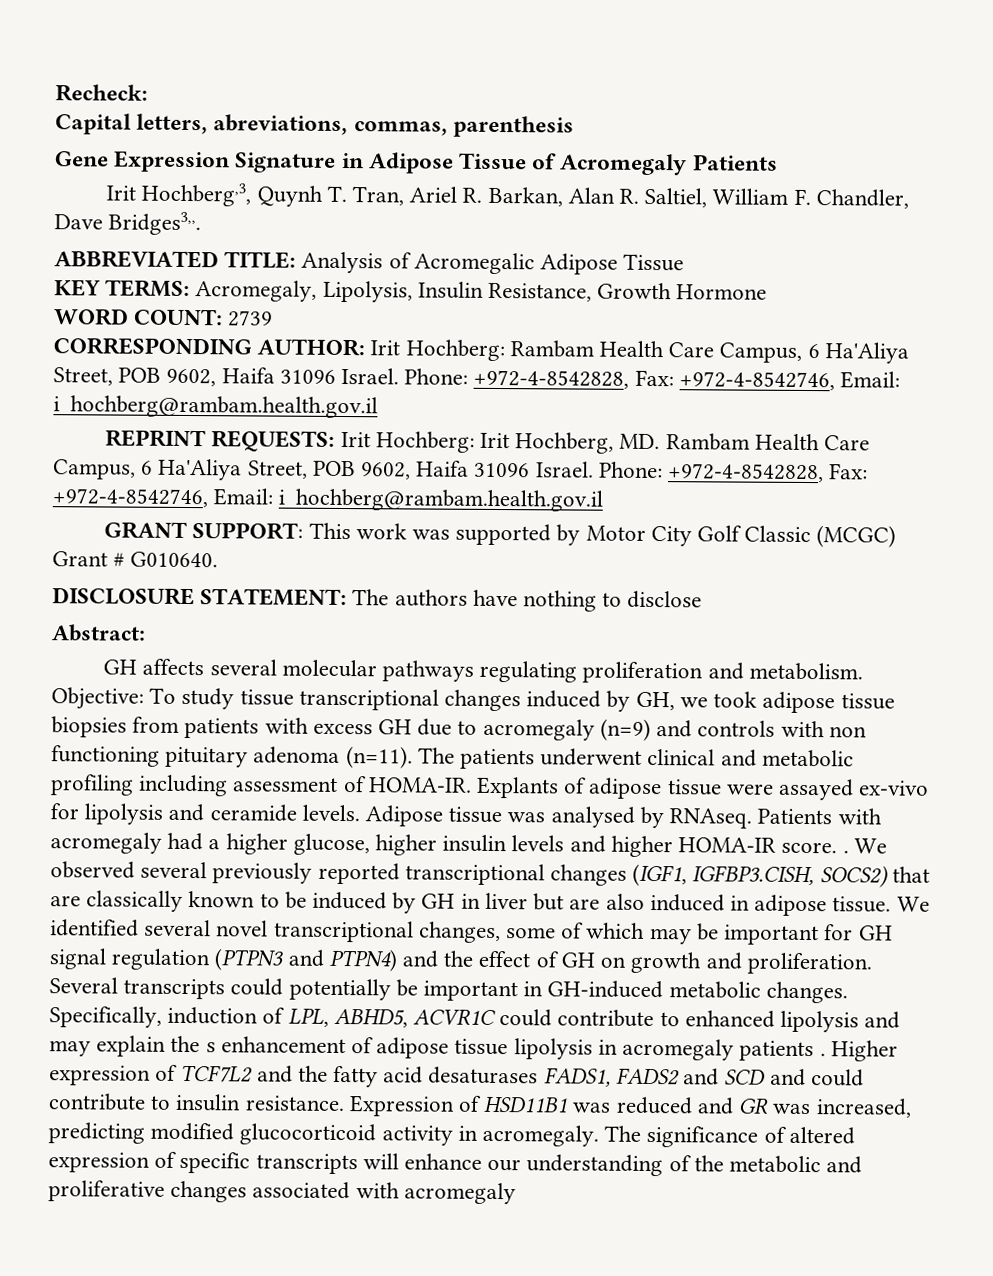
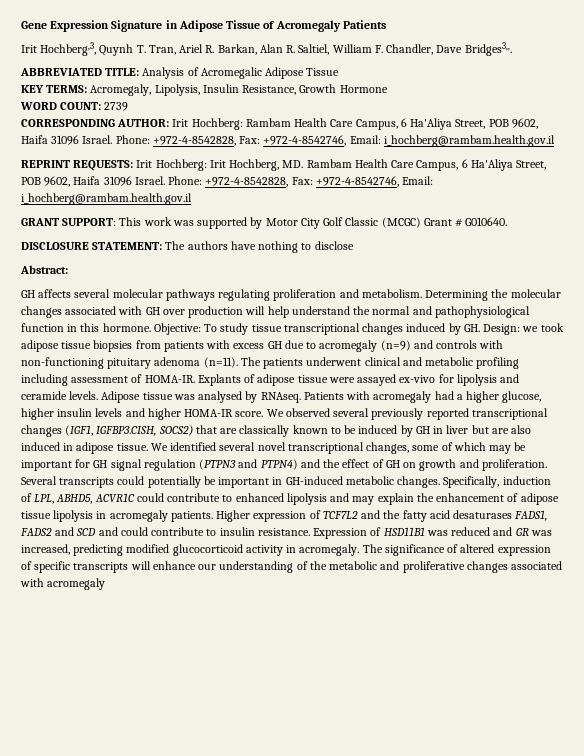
[55,84,148,102] [55,113,574,138] Recheck: // Capital letters, abreviations, commas, parenthesis // -> (21, 25) none
(863, 671) none -> [425,289,561,301] [21,306,530,318] [21,323,151,332] Determining the molecular changes associated with GH over production will help understand the normal and pathophysiological function in this hormone.
[635,691,675,711] GH, -> [463,324,521,335] GH. Design:
[828,726,867,738] [51,745,160,767] non functioning -> [21,357,104,369] non-functioning
[842,850,849,854] . -> (264, 414) none
[205,1042,216,1053] s -> (434, 497) none
[739,1040,826,1062] patients . -> [170,511,213,522] patients.

